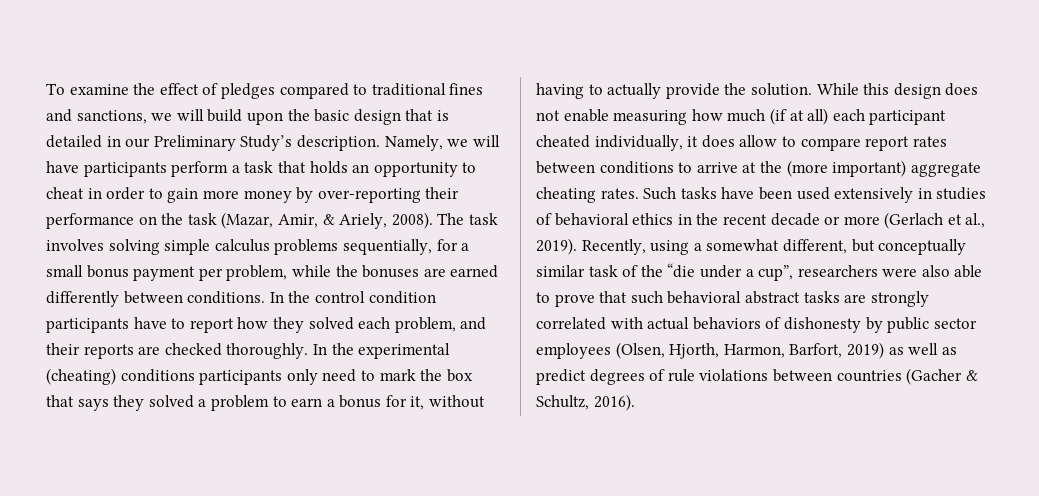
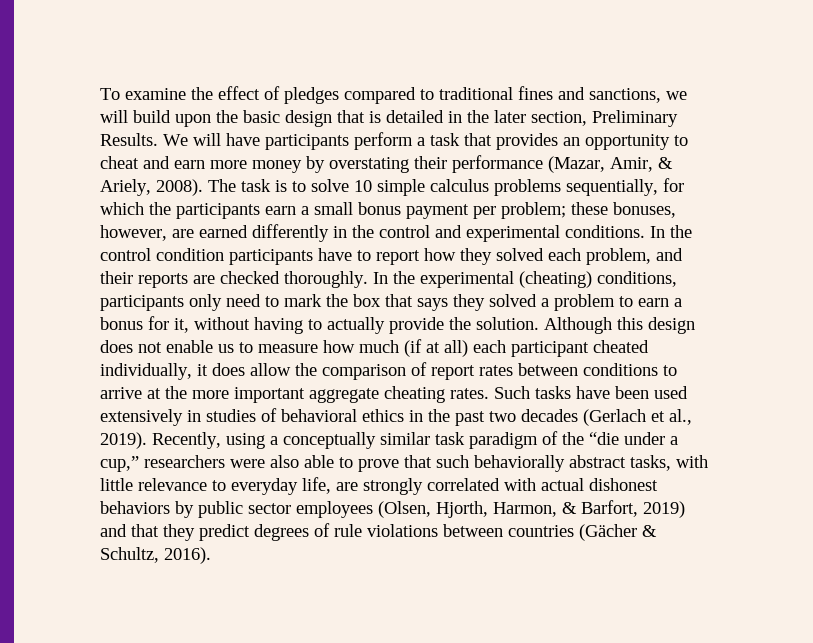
[125,135,469,151] our Preliminary Study’s description. Namely, we -> [467,110,678,127] [100,133,188,146] the later section, Preliminary Results. We
[309,161,348,174] holds -> [496,133,558,150] provides
[87,187,199,203] in order to gain -> [143,156,205,169] and earn
[317,188,421,203] over-reporting -> [329,157,409,173] overstating
[138,213,217,225] on the task -> (543, 164) none
[46,239,160,255] involves solving -> [275,179,372,192] is to solve 10
(458, 245) none -> [100,202,296,219] which the participants earn
[226,265,499,281] [46,291,183,307] problem, while the bonuses are earned differently between -> [501,202,676,219] [100,224,560,242] problem; these bonuses, however, are earned differently in the control and experimental
[120,369,195,382] conditions -> [597,271,677,287] conditions,
[816,83,859,95] While -> [544,317,612,334] Although
[613,110,688,125] measuring -> [218,342,318,353] us to measure
[781,136,861,151] to compare -> [295,362,427,380] the comparison of
[786,160,907,177] (more important) -> [192,387,305,403] more important
[722,213,880,226] recent decade or more -> [455,409,578,426] past two decades
[706,239,875,254] somewhat different, but -> (278, 440) none
(618, 271) none -> [469,432,538,449] paradigm
[758,265,794,281] cup”, -> [100,456,139,472] cup,”
[667,291,840,304] behavioral abstract tasks -> [474,455,708,472] [100,477,331,495] behaviorally abstract tasks, with little relevance to everyday life,
[692,317,861,333] behaviors of dishonesty -> [589,478,658,491] [100,501,170,514] dishonest behaviors
(785, 351) none -> [562,502,577,514] &
[888,343,957,355] as well as -> [100,524,195,541] and that they
[906,368,963,385] (Gacher -> [579,524,637,541] (Gächer

